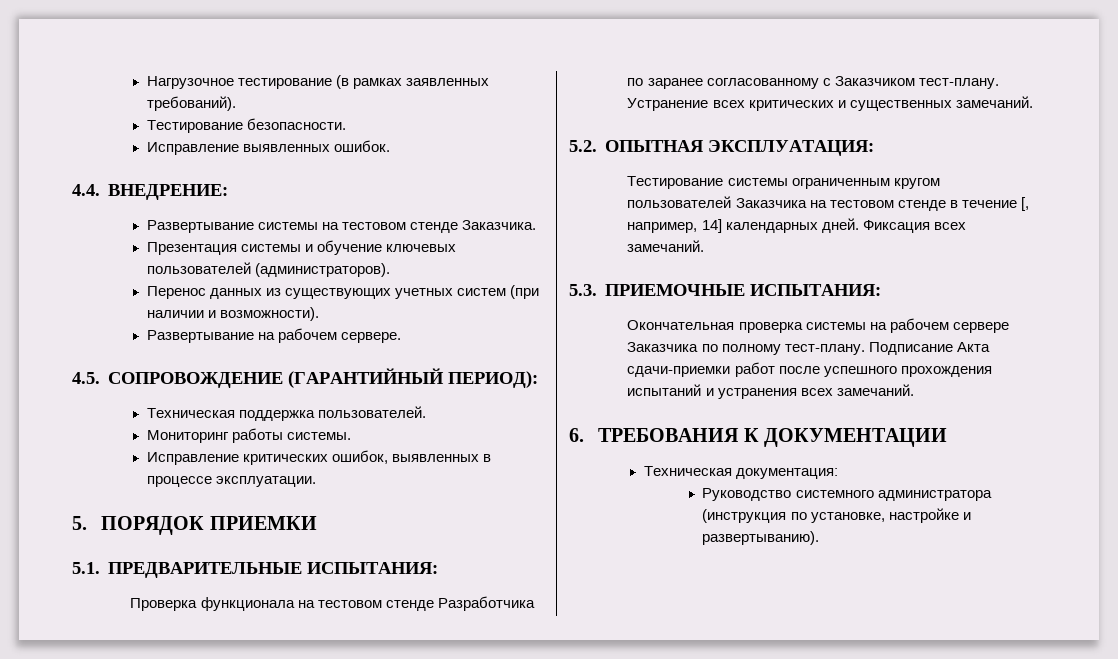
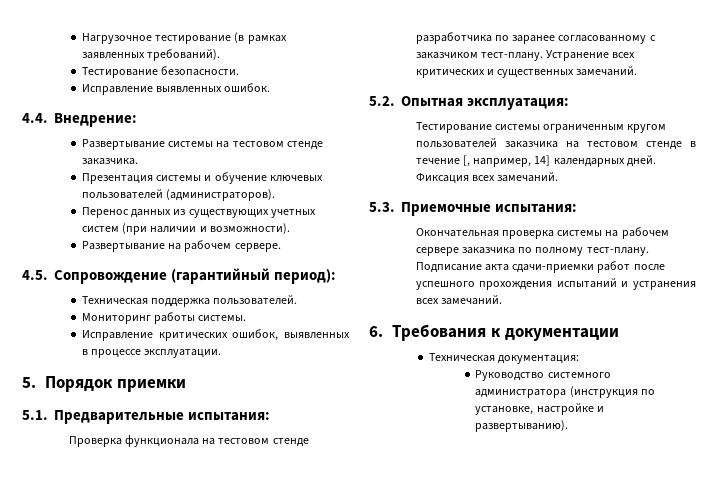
[107,184,228,200] ВНЕДРЕНИЕ: -> [54,113,137,127] Внедрение:
[462,220,537,230] Заказчика. -> [81,158,138,165] заказчика.
[107,368,538,388] СОПРОВОЖДЕНИЕ (ГАРАНТИЙНЫЙ ПЕРИОД): -> [54,268,337,284] Сопровождение (гарантийный период):
[101,516,317,535] ПОРЯДОК ПРИЕМКИ -> [45,376,186,392] Порядок приемки
[107,562,438,578] ПРЕДВАРИТЕЛЬНЫЕ ИСПЫТАНИЯ: -> [54,410,271,424] Предварительные испытания:
[437,596,535,611] Разработчика -> [415,32,492,44] разработчика
[834,76,915,86] Заказчиком -> [415,52,478,59] заказчиком
[604,140,874,156] ОПЫТНАЯ ЭКСПЛУАТАЦИЯ: -> [401,96,570,110] Опытная эксплуатация:
[735,198,807,208] Заказчика -> [504,141,558,148] заказчика
[604,284,881,296] ПРИЕМОЧНЫЕ ИСПЫТАНИЯ: -> [401,202,578,216] Приемочные испытания:
[627,342,699,352] Заказчика -> [461,247,515,254] заказчика
[956,342,990,352] Акта -> [484,264,509,271] акта
[598,428,948,447] ТРЕБОВАНИЯ К ДОКУМЕНТАЦИИ -> [392,324,619,341] Требования к документации

